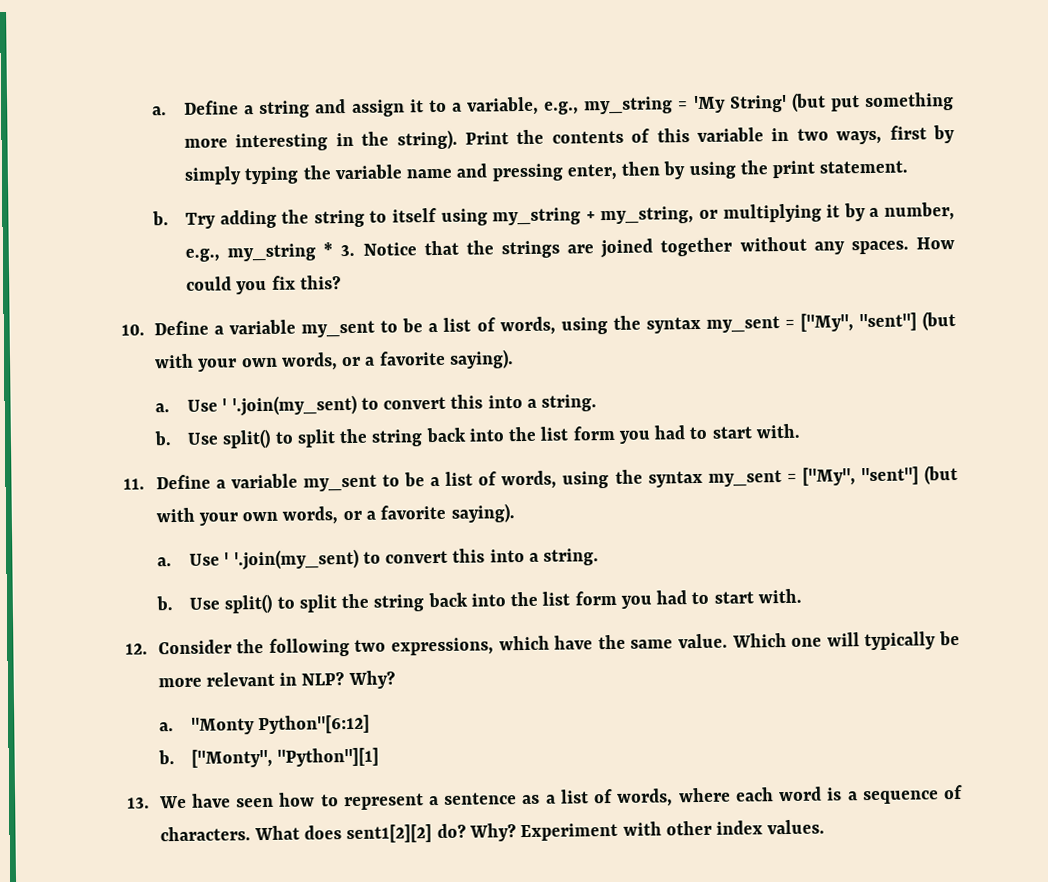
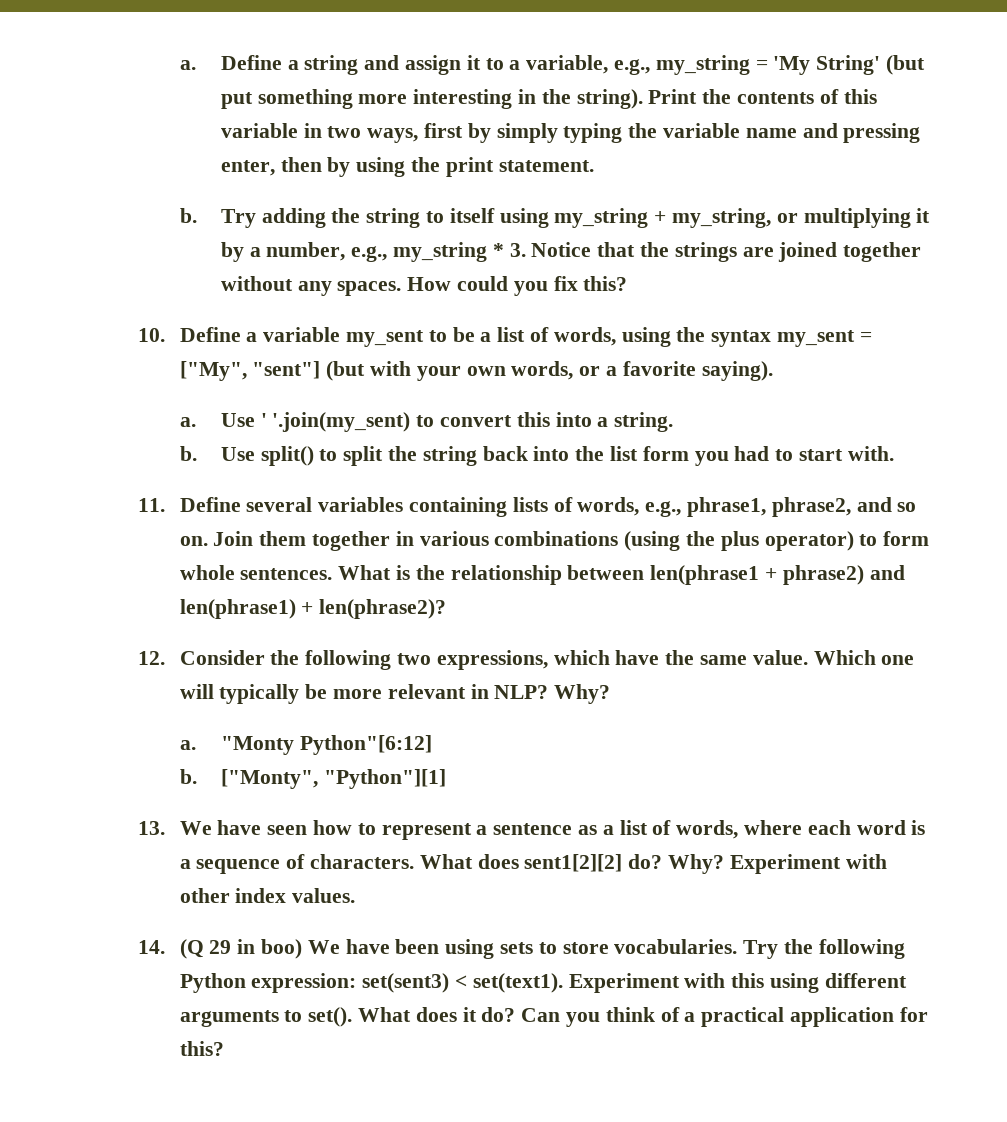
[215,465,958,492] [155,503,515,526] [156,548,600,571] [155,588,802,614] a variable my_sent to be a list of words, using the syntax my_sent = ["My", "sent"] (but with your own words, or a favorite saying). // a. Use ' '.join(my_sent) to convert this into a string. // b. Use split() to split the string back into the list form you had to start with. -> [246,497,917,517] [179,531,930,551] [179,565,905,585] [179,599,447,619] several variables containing lists of words, e.g., phrase1, phrase2, and so on. Join them together in various combinations (using the plus operator) to form whole sentences. What is the relationship between len(phrase1 + phrase2) and len(phrase1) + len(phrase2)?
(826, 827) none -> [138,939,905,959] [179,973,907,993] [179,1007,928,1027] [179,1041,224,1056] // 14. (Q 29 in boo) We have been using sets to store vocabularies. Try the following Python expression: set(sent3) < set(text1). Experiment with this using different arguments to set(). What does it do? Can you think of a practical application for this?

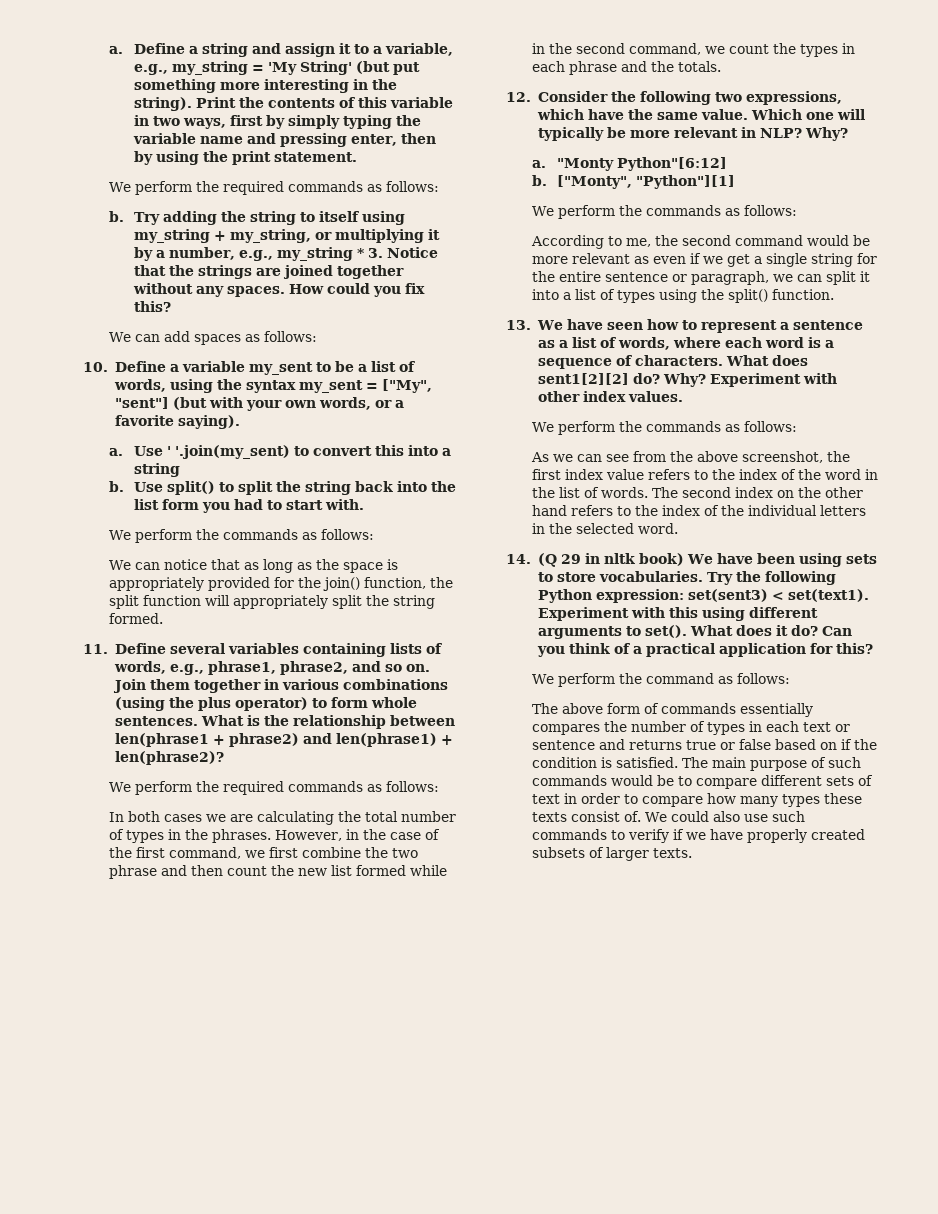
(594, 166) none -> [108,181,439,195] // We perform the required commands as follows:
(628, 283) none -> [108,331,317,345] // We can add spaces as follows:
[614,412,674,432] string. -> [133,463,180,477] string
(894, 453) none -> [108,529,374,543] [108,559,398,573] [108,577,453,591] [108,595,435,609] [108,613,163,624] // We perform the commands as follows: // We can notice that as long as the space is appropriately provided for the join() function, the split function will appropriately split the string formed.
(447, 609) none -> [108,781,439,795] [108,811,456,825] [108,829,440,843] [108,847,418,859] [108,865,447,879] [531,43,855,57] [531,61,721,75] // We perform the required commands as follows: // In both cases we are calculating the total number of types in the phrases. However, in the case of the first command, we first combine the two phrase and then count the new list formed while in the second command, we count the types in each phrase and the totals.
(446, 779) none -> [531,205,797,219] [530,235,870,249] [531,253,877,267] [531,271,870,285] [531,289,834,303] // We perform the commands as follows: // According to me, the second command would be more relevant as even if we get a single string for the entire sentence or paragraph, we can split it into a list of types using the split() function.
(356, 895) none -> [531,421,797,435] [530,451,850,463] [531,469,878,480] [531,487,863,498] [531,505,866,516] [531,523,678,534] // We perform the commands as follows: // As we can see from the above screenshot, the first index value refers to the index of the word in the list of words. The second index on the other hand refers to the index of the individual letters in the selected word.
[260,939,302,959] boo) -> [604,553,685,566] nltk book)
(224, 1048) none -> [531,673,790,687] [531,703,813,717] [531,721,850,735] [531,739,877,750] [531,757,861,771] [531,775,873,789] [531,793,862,807] [531,811,805,822] [531,829,865,843] [531,847,692,861] // We perform the command as follows: // The above form of commands essentially compares the number of types in each text or sentence and returns true or false based on if the condition is satisfied. The main purpose of such commands would be to compare different sets of text in order to compare how many types these texts consist of. We could also use such commands to verify if we have properly created subsets of larger texts.

